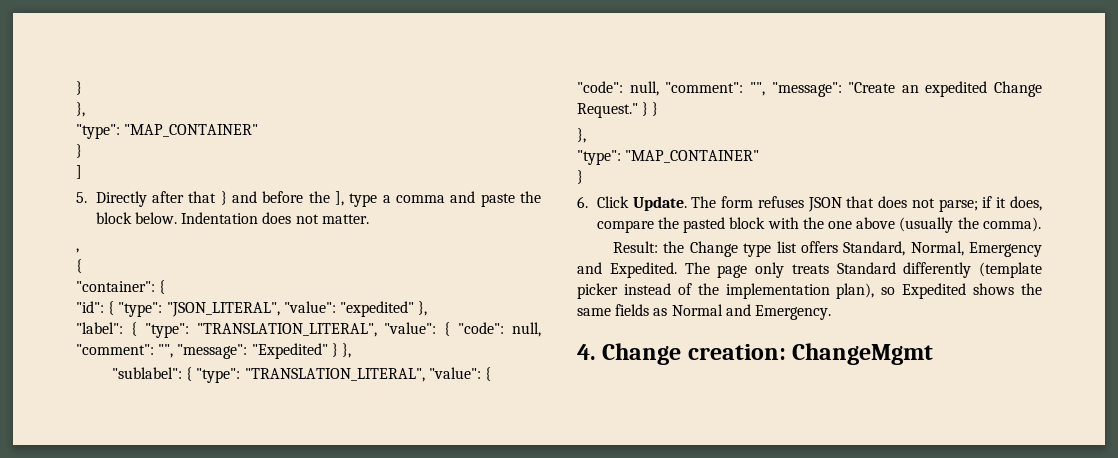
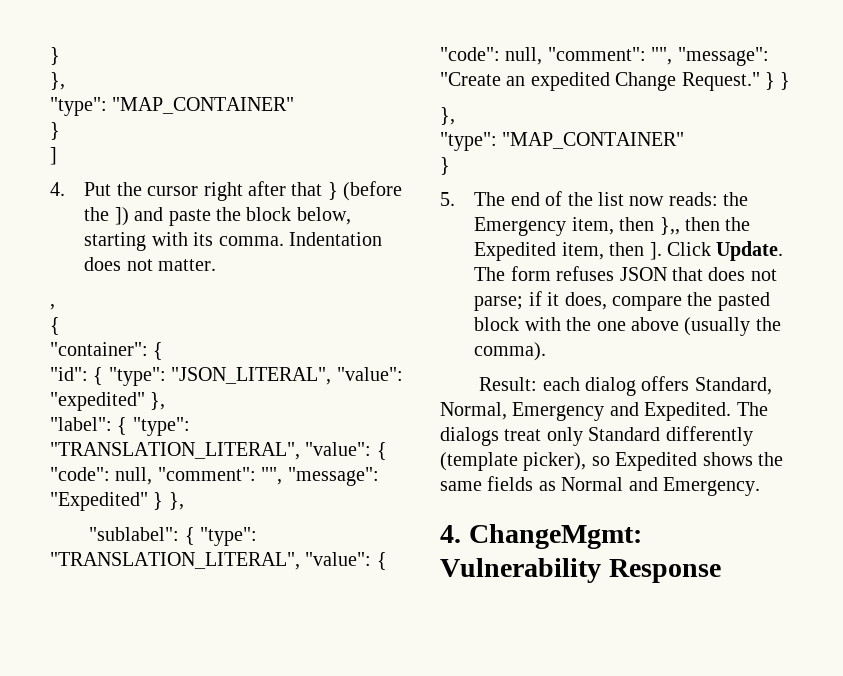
[76,191,541,207] [95,212,178,224] 5. Directly after that } and before the ], type a comma and paste the block below. -> [50,181,403,201] [84,207,351,226] [84,232,284,251] 4. Put the cursor right after that } (before the ]) and paste the block below, starting with its comma.
[577,196,588,208] 6. -> [440,191,749,206] [474,217,751,236] [474,242,662,261] 5. The end of the list now reads: the Emergency item, then },, then the Expedited item, then ].
[663,241,797,257] the Change type list -> [542,377,637,396] each dialog
[717,262,1042,278] [577,283,875,299] page only treats Standard differently (template picker instead of the implementation plan), -> [440,426,753,446] [440,452,587,471] dialogs treat only Standard differently (template picker),
[602,343,934,365] Change creation: ChangeMgmt -> [468,524,642,549] [440,558,721,583] ChangeMgmt: Vulnerability Response

